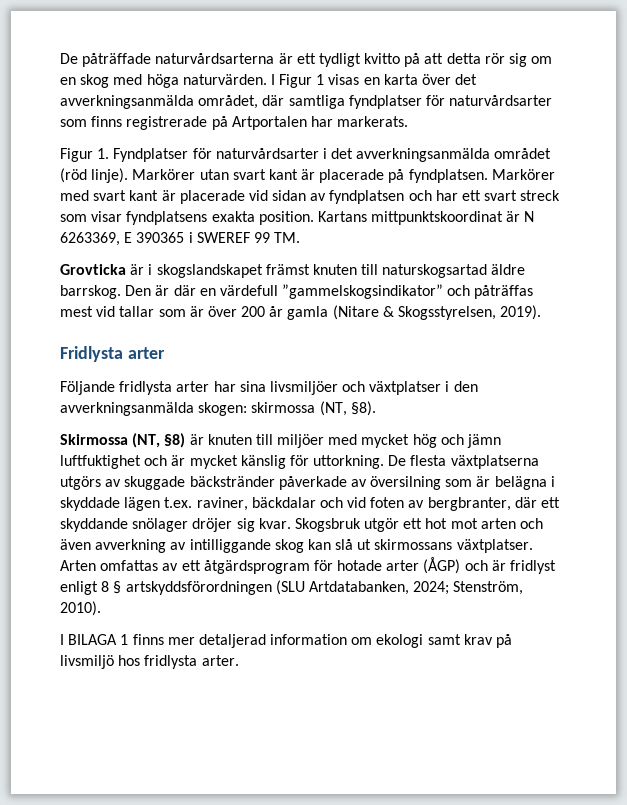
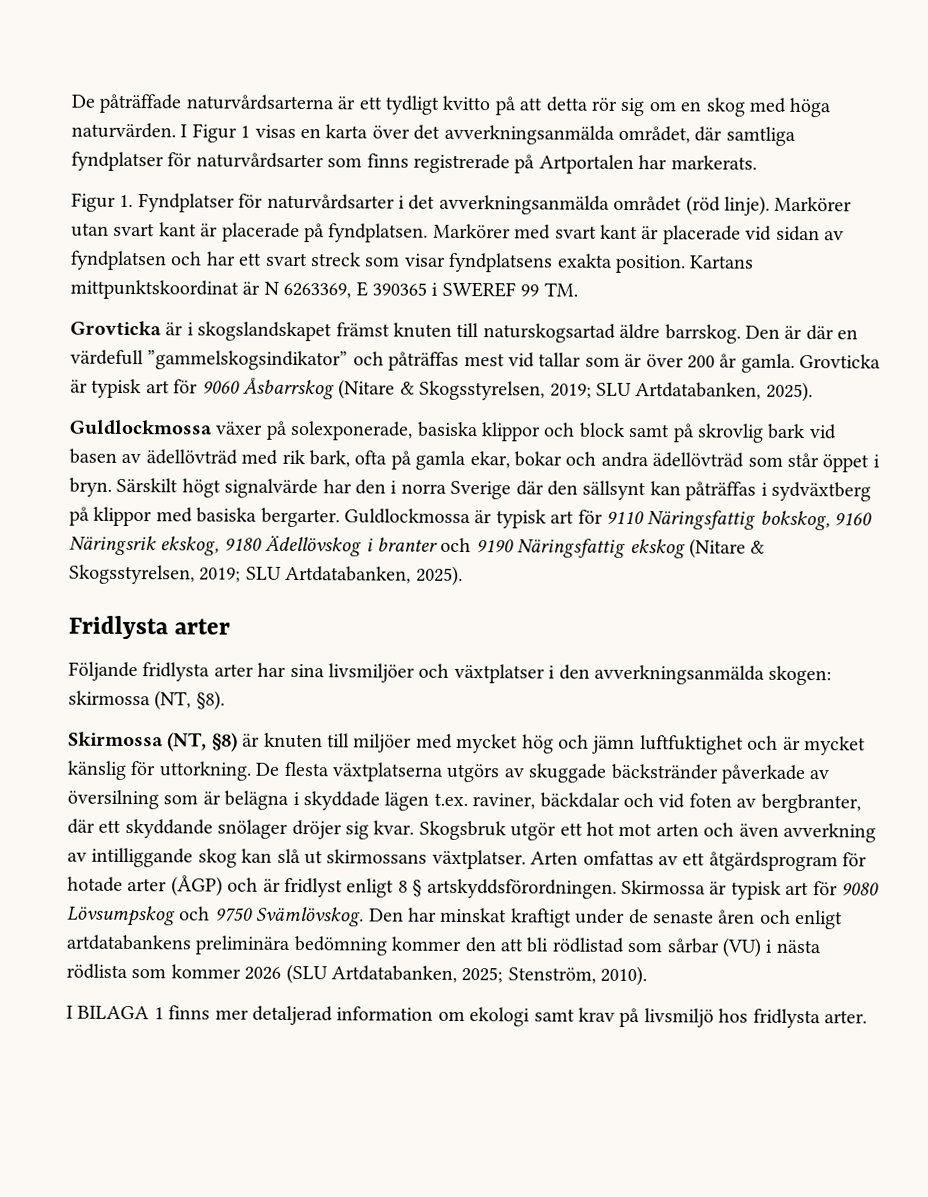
[287,305,542,320] gamla (Nitare & Skogsstyrelsen, 2019). -> [740,353,882,373] [70,377,813,403] [69,419,837,443] [69,448,880,473] [69,477,871,502] [69,506,873,531] [69,535,766,559] [69,564,463,586] gamla. Grovticka är typisk art för 9060 Åsbarrskog (Nitare & Skogsstyrelsen, 2019; SLU Artdatabanken, 2025). // Guldlockmossa växer på solexponerade, basiska klippor och block samt på skrovlig bark vid basen av ädellövträd med rik bark, ofta på gamla ekar, bokar och andra ädellövträd som står öppet i bryn. Särskilt högt signalvärde har den i norra Sverige där den sällsynt kan påträffas i sydväxtberg på klippor med basiska bergarter. Guldlockmossa är typisk art för 9110 Näringsfattig bokskog, 9160 Näringsrik ekskog, 9180 Ädellövskog i branter och 9190 Näringsfattig ekskog (Nitare & Skogsstyrelsen, 2019; SLU Artdatabanken, 2025).
[125,581,272,595] artskyddsförordningen -> [426,878,879,900] [67,905,844,930] [66,934,821,958] [66,963,282,980] artskyddsförordningen. Skirmossa är typisk art för 9080 Lövsumpskog och 9750 Svämlövskog. Den har minskat kraftigt under de senaste åren och enligt artdatabankens preliminära bedömning kommer den att bli rödlistad som sårbar (VU) i nästa rödlista som kommer 2026
[413,581,450,595] 2024; -> [461,966,504,984] 2025;

